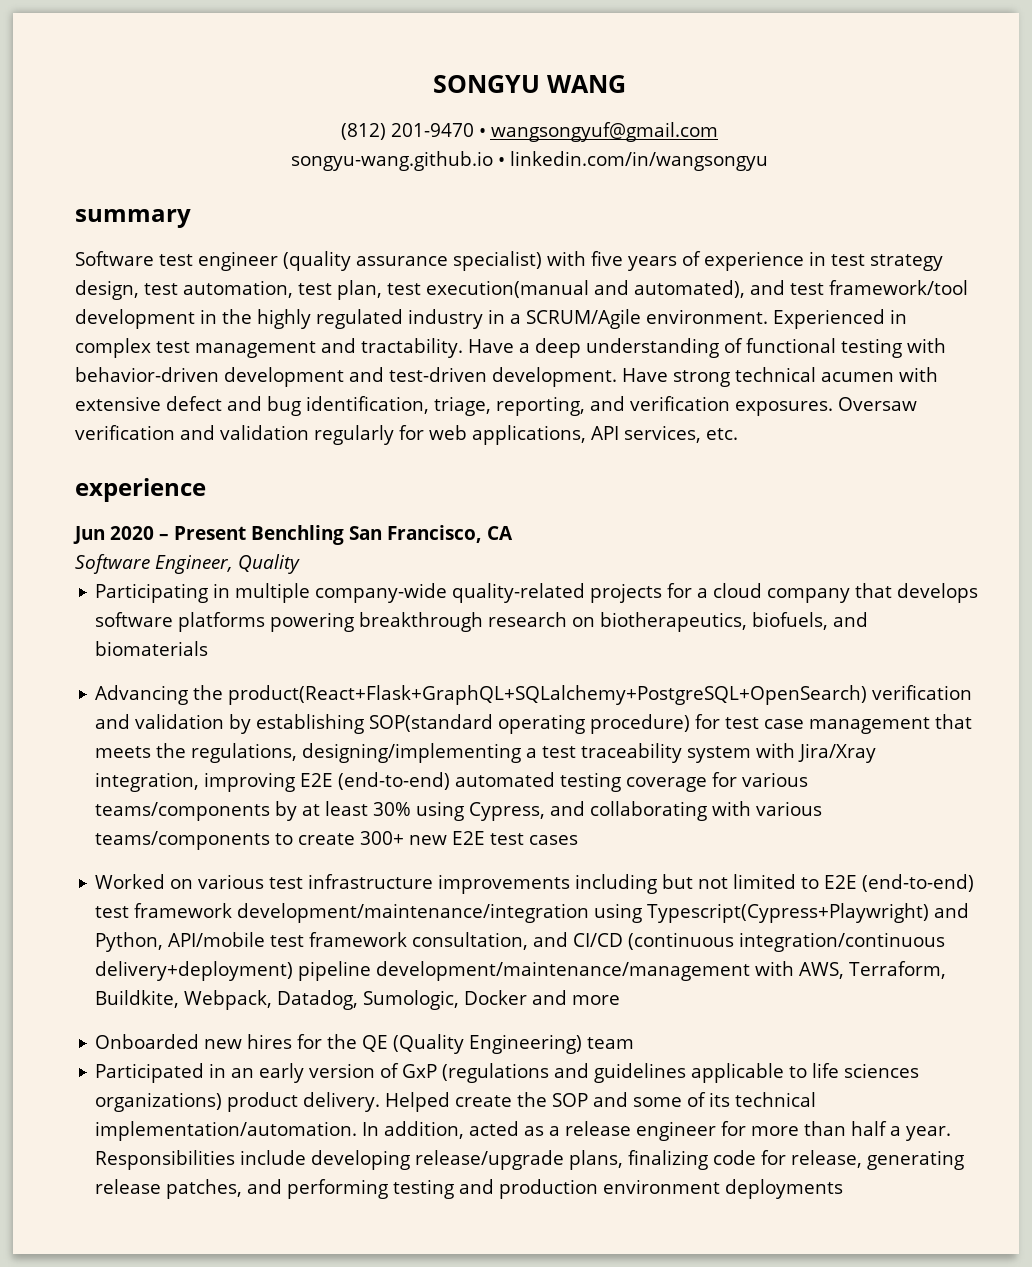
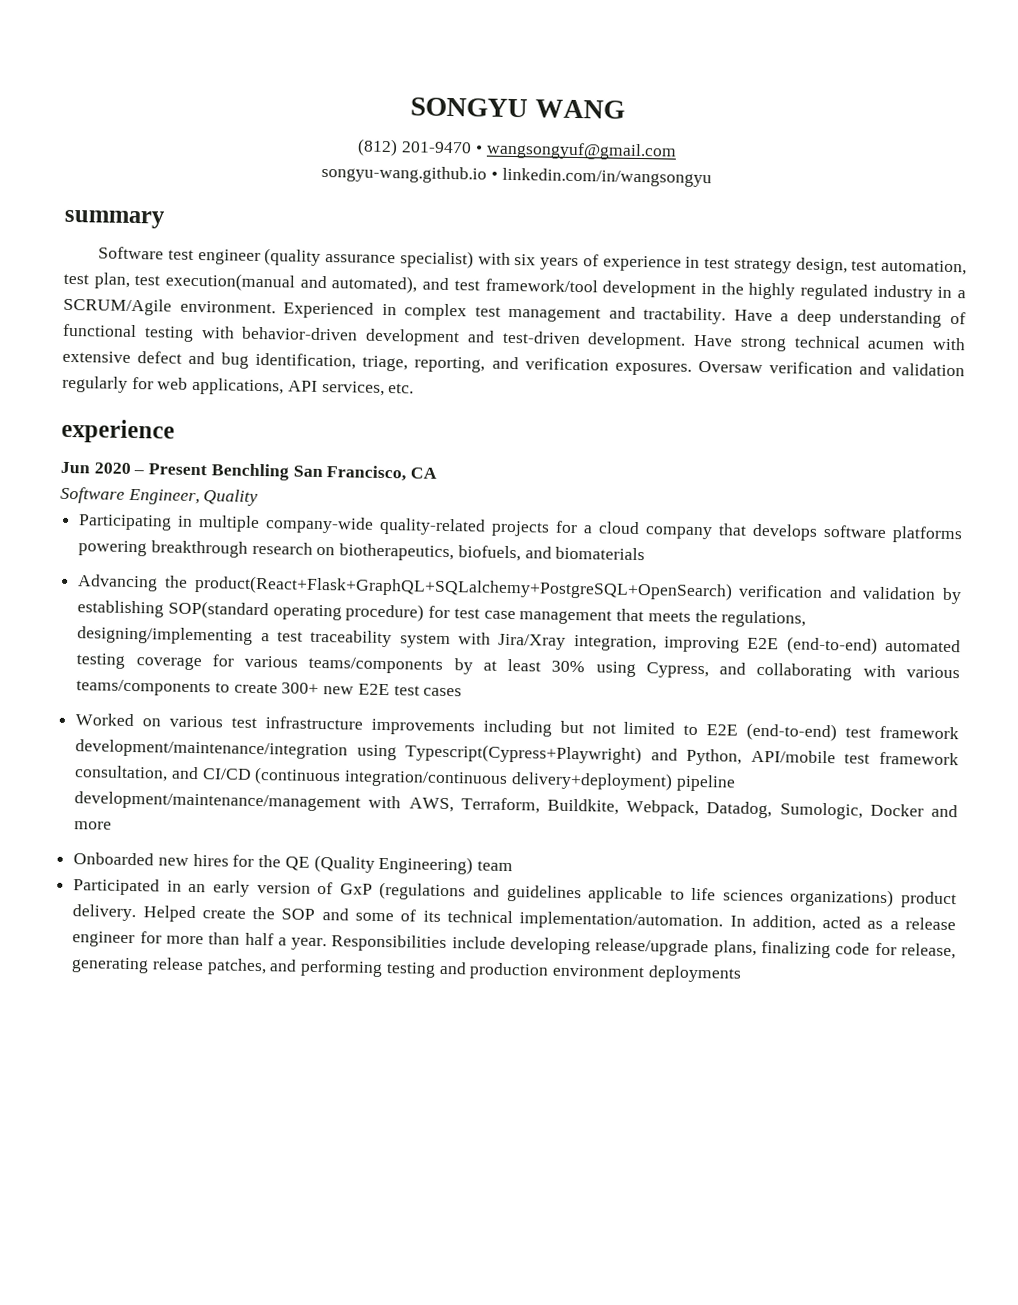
[591,251,623,266] five -> [514,254,537,266] six

